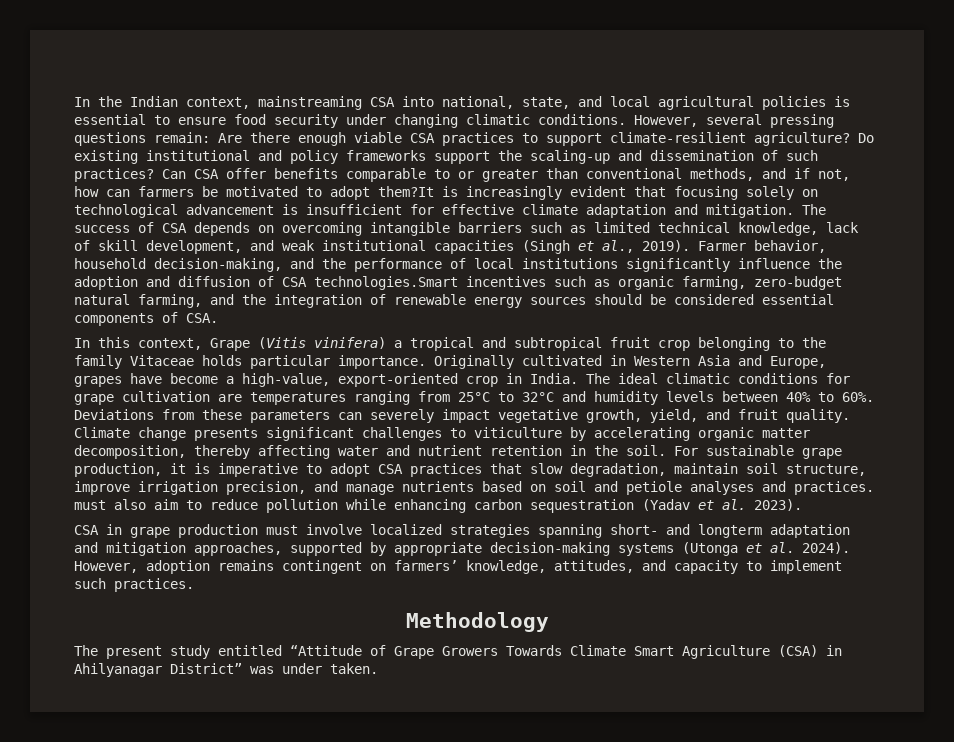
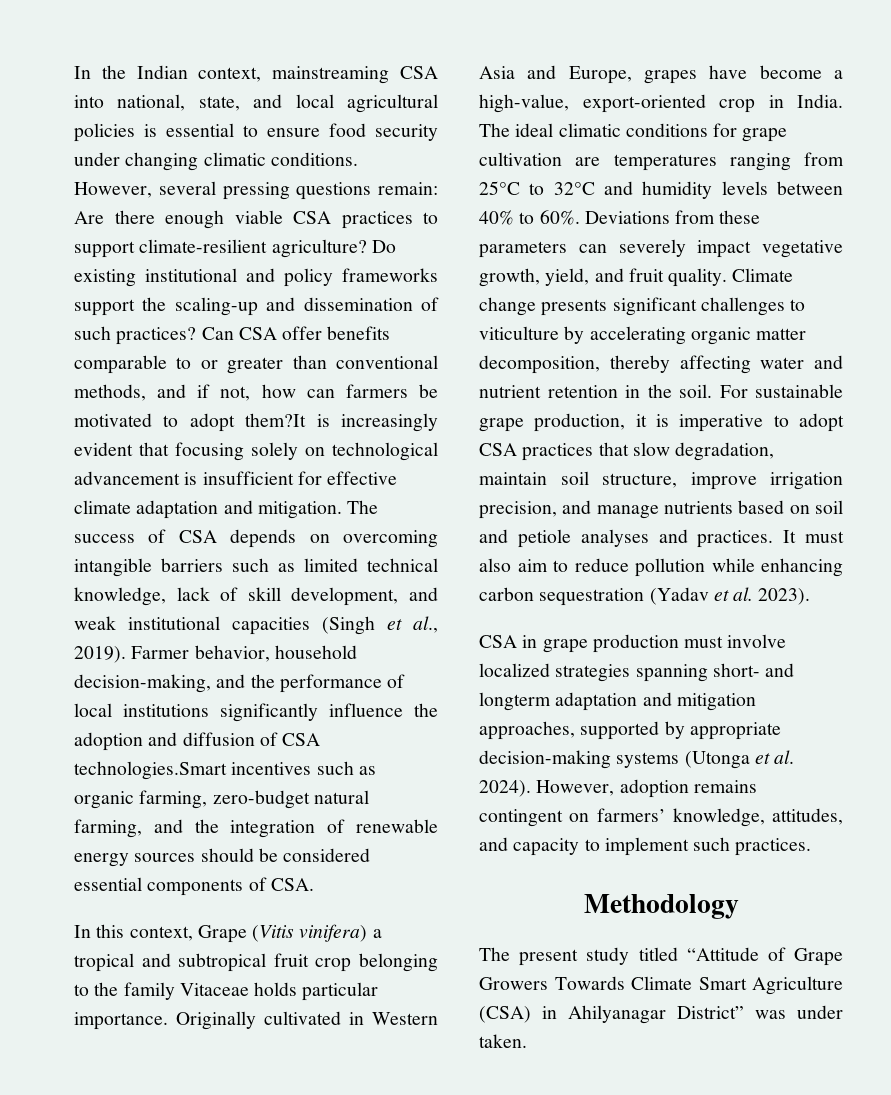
(874, 488) none -> [783,530,797,543] It
[218,645,282,656] entitled -> [638,947,678,961] titled

